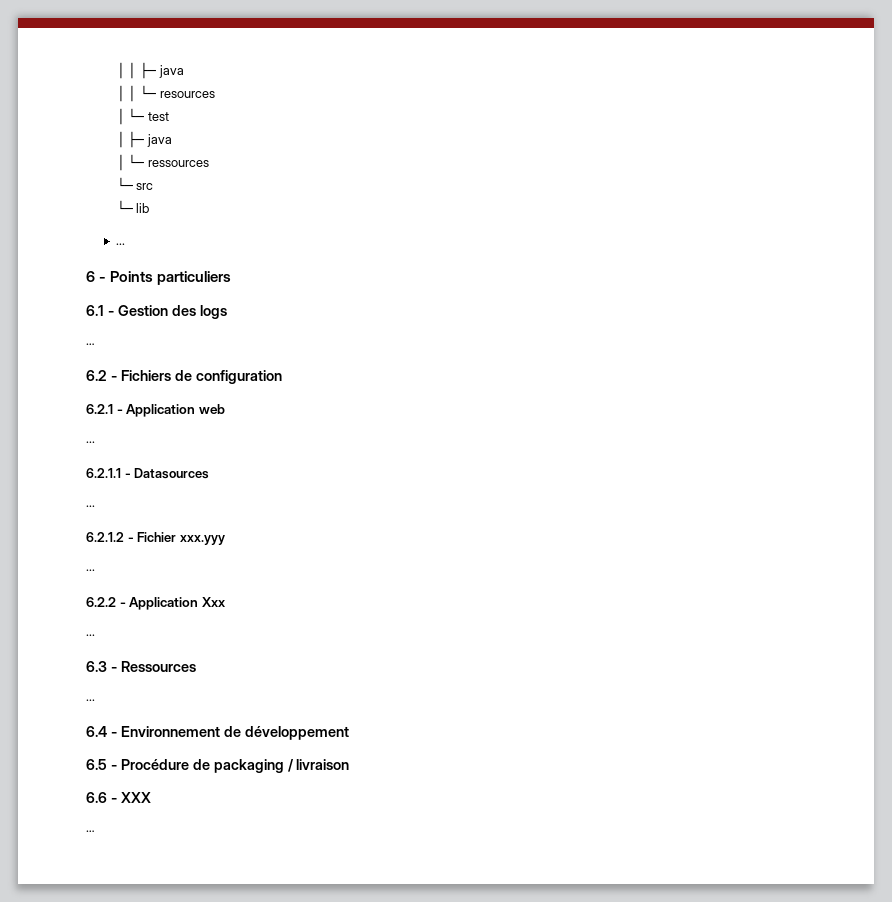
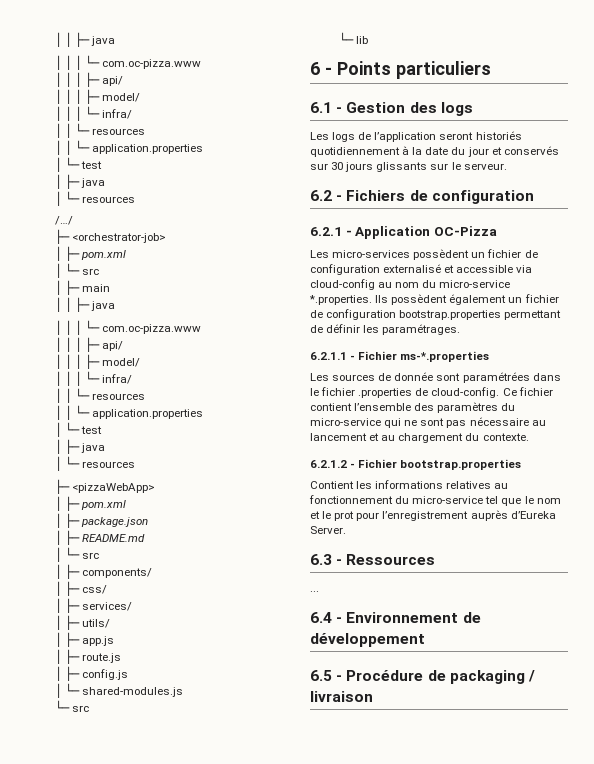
[116,62,184,79] [116,85,215,102] [116,108,169,125] [116,131,172,148] [116,154,209,171] │ │ ├─ java // │ │ └─ resources // │ └─ test // │ ├─ java // │ └─ ressources -> [54,32,116,47] [54,55,202,70] [54,72,124,87] [54,89,141,104] [54,106,133,121] [54,123,146,138] [54,140,204,155] [54,157,103,172] [54,174,106,189] [54,191,136,206] [54,216,73,225] [54,229,166,244] [54,246,127,261] [54,263,100,278] [54,280,111,295] [54,297,116,312] [54,320,202,335] [54,337,124,352] [54,354,141,369] [54,371,133,386] [54,388,146,403] [54,405,204,420] [54,422,103,437] [54,439,106,454] [54,456,136,471] [54,479,155,494] [54,496,127,511] [54,513,149,528] [54,530,146,545] [54,547,100,562] [54,564,153,579] [54,581,108,596] [54,598,133,613] [54,615,111,630] [54,632,115,647] [54,649,122,664] [54,666,129,681] [54,683,184,698] │ │ ├─ java // │ │ │ └─ com.oc-pizza.www // │ │ │ ├─ api/ // │ │ │ ├─ model/ // │ │ │ └─ infra/ // │ │ └─ resources // │ │ └─ application.properties // │ └─ test // │ ├─ java // │ └─ resources // /…/ // ├─ <orchestrator-job> // │ ├─ pom.xml // │ └─ src // │ ├─ main // │ │ ├─ java // │ │ │ └─ com.oc-pizza.www // │ │ │ ├─ api/ // │ │ │ ├─ model/ // │ │ │ └─ infra/ // │ │ └─ resources // │ │ └─ application.properties // │ └─ test // │ ├─ java // │ └─ resources // ├─ <pizzaWebApp> // │ ├─ pom.xml // │ ├─ package.json // │ ├─ README.md // │ └─ src // │ ├─ components/ // │ ├─ css/ // │ ├─ services/ // │ ├─ utils/ // │ ├─ app.js // │ ├─ route.js // │ ├─ config.js // │ └─ shared-modules.js
[115,243,125,245] // ... -> (368, 40) none
[86,343,95,345] … -> [310,131,522,142] [310,146,559,157] [310,162,507,172] Les logs de l’application seront historiés quotidiennement à la date du jour et conservés sur 30 jours glissants sur le serveur.
[198,404,225,414] [86,441,95,443] [86,468,210,479] [86,505,95,507] [86,532,225,545] [86,569,95,571] [86,597,225,610] [86,634,95,636] web // ... // 6.2.1.1 - Datasources // ... // 6.2.1.2 - Fichier xxx.yyy // ... // 6.2.2 - Application Xxx // ... -> [433,226,497,236] [310,249,538,260] [310,264,533,275] [310,279,511,290] [309,294,559,305] [310,309,562,320] [310,324,461,335] [310,351,490,362] [310,372,561,383] [310,387,553,398] [310,402,516,413] [310,417,546,428] [310,433,529,443] [310,459,522,470] [310,480,509,489] [309,495,561,506] [310,510,556,521] [310,526,346,534] OC-Pizza // Les micro-services possèdent un fichier de configuration externalisé et accessible via cloud-config au nom du micro-service *.properties. Ils possèdent également un fichier de configuration bootstrap.properties permettant de définir les paramétrages. // 6.2.1.1 - Fichier ms-*.properties // Les sources de donnée sont paramétrées dans le fichier .properties de cloud-config. Ce fichier contient l’ensemble des paramètres du micro-service qui ne sont pas nécessaire au lancement et au chargement du contexte. // 6.2.1.2 - Fichier bootstrap.properties // Contient les informations relatives au fonctionnement du micro-service tel que le nom et le prot pour l’enregistrement auprès d’Eureka Server.
[86,792,151,803] [86,830,95,832] // 6.6 - XXX // … -> (373, 696) none

